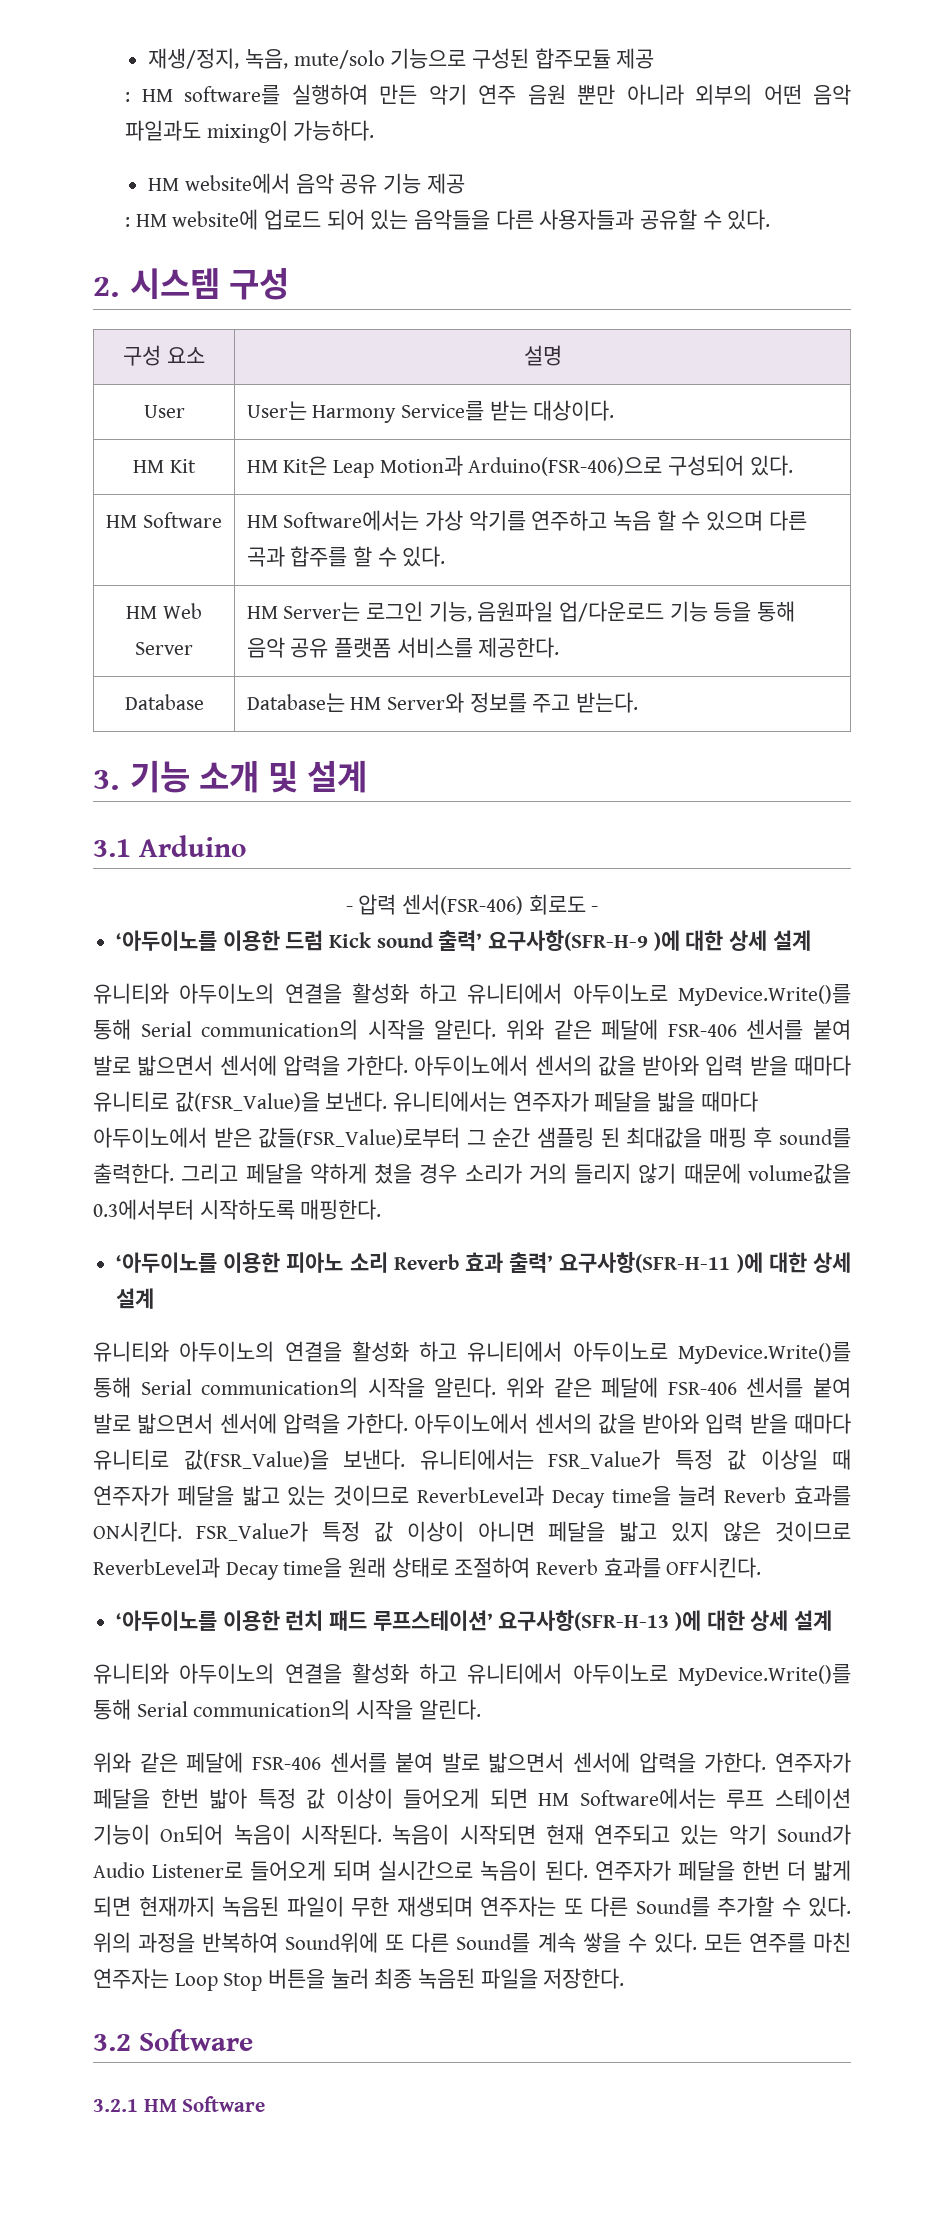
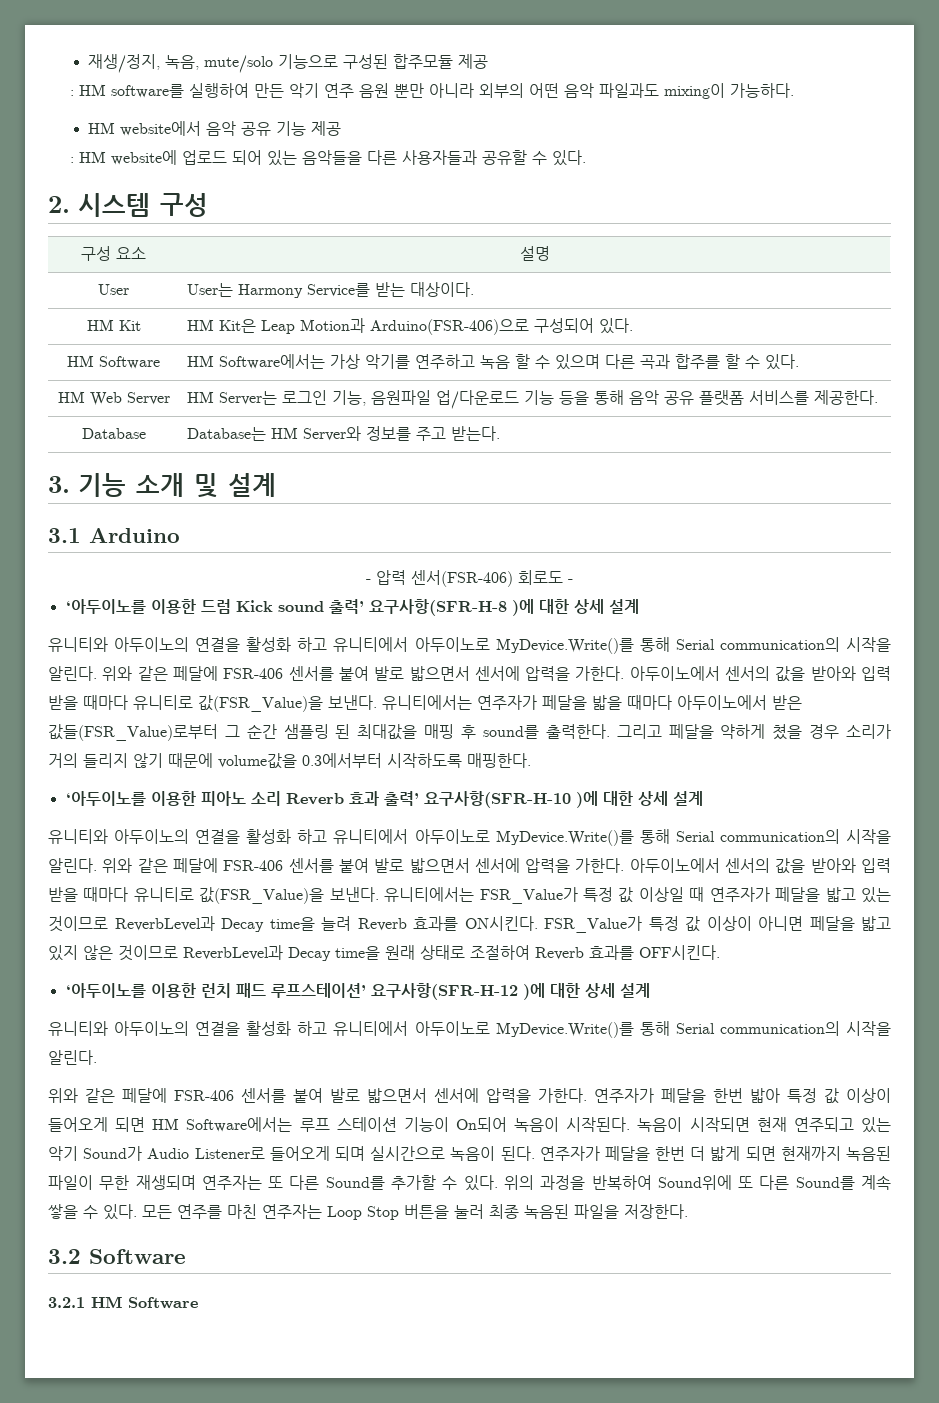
[488,930,649,951] 요구사항(SFR-H-9 -> [368,599,507,616] 요구사항(SFR-H-8
[559,1252,731,1273] 요구사항(SFR-H-11 -> [423,791,571,808] 요구사항(SFR-H-10
[498,1610,670,1631] 요구사항(SFR-H-13 -> [370,983,518,1000] 요구사항(SFR-H-12

